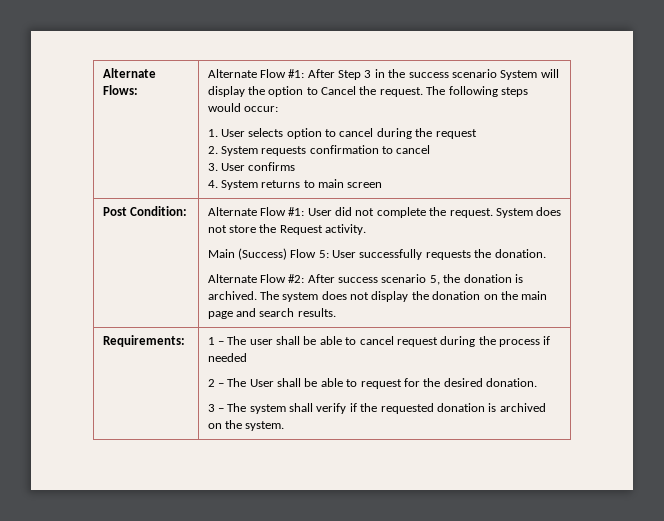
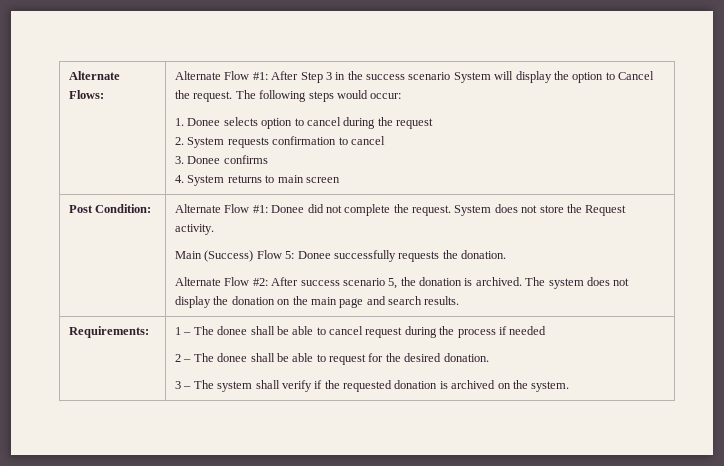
[220,129,245,137] User -> [187,118,221,126] Donee
[220,163,245,171] User -> [187,156,221,164] Donee
[307,208,332,216] User -> [271,205,305,213] Donee
[332,250,357,258] User -> [297,251,331,259] Donee
[249,339,273,345] user -> [217,326,248,335] donee
[249,379,274,387] User -> [217,353,248,362] donee

